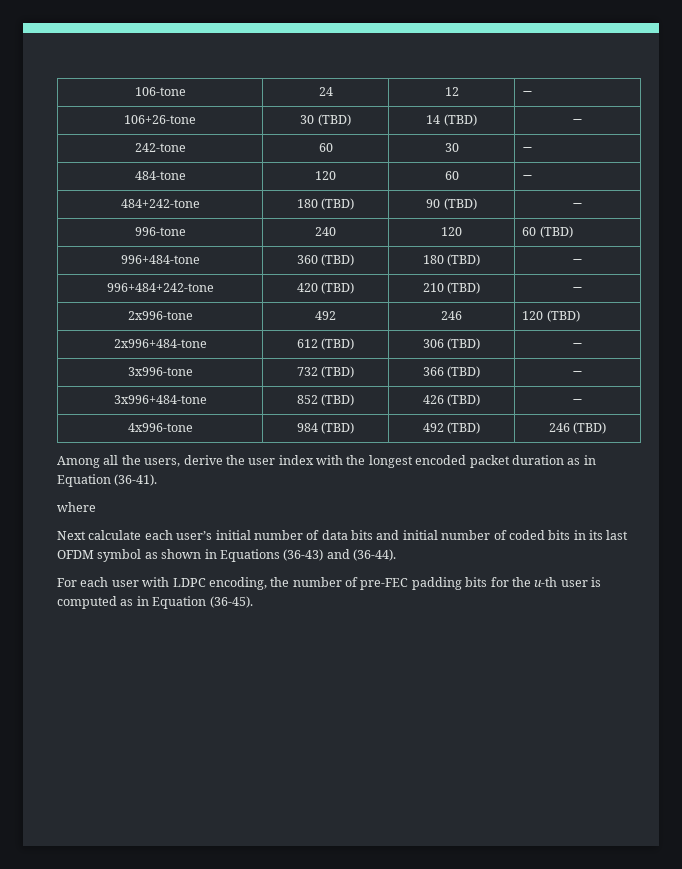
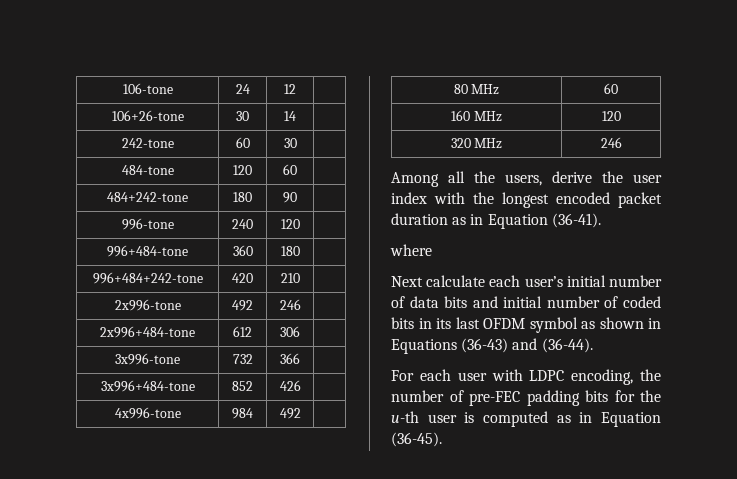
[522,91,534,96] − -> (296, 89) none
[317,114,351,126] (TBD) -> (249, 116) none
[443,114,477,126] [572,119,583,124] (TBD) | − -> (296, 116) |
[522,147,534,152] − -> (297, 143) none
[522,175,534,180] − -> (297, 169) none
[321,198,355,210] (TBD) -> (252, 197) none
[443,198,477,210] [572,203,583,208] (TBD) | − -> (297, 197) |
[522,226,573,238] 60 (TBD) -> (300, 224) none
[321,254,355,266] [422,254,481,266] [572,259,583,264] (TBD) | 180 (TBD) | − -> [280,246,300,256] | 180 |
[321,282,355,294] (TBD) -> (253, 278) none
[447,282,481,294] [572,287,583,292] (TBD) | − -> (300, 278) |
[522,310,580,322] 120 (TBD) -> (301, 304) none
[321,338,355,350] (TBD) -> (252, 331) none
[447,338,481,350] [572,343,583,348] (TBD) | − -> (300, 331) |
[321,366,355,378] (TBD) -> (253, 359) none
[447,366,481,378] [572,371,583,376] (TBD) | − -> (300, 358) |
[321,394,355,406] (TBD) -> (253, 386) none
[447,394,481,406] [572,399,583,404] (TBD) | − -> (301, 385) |
[321,422,355,434] [422,422,481,434] [548,422,607,434] (TBD) | 492 (TBD) | 246 (TBD) -> [279,408,301,419] [453,84,500,95] [604,83,618,94] [451,110,502,122] [601,111,621,121] [450,138,503,149] [600,137,622,148] | 492 | // 80 MHz | 60 // 160 MHz | 120 // 320 MHz | 246

